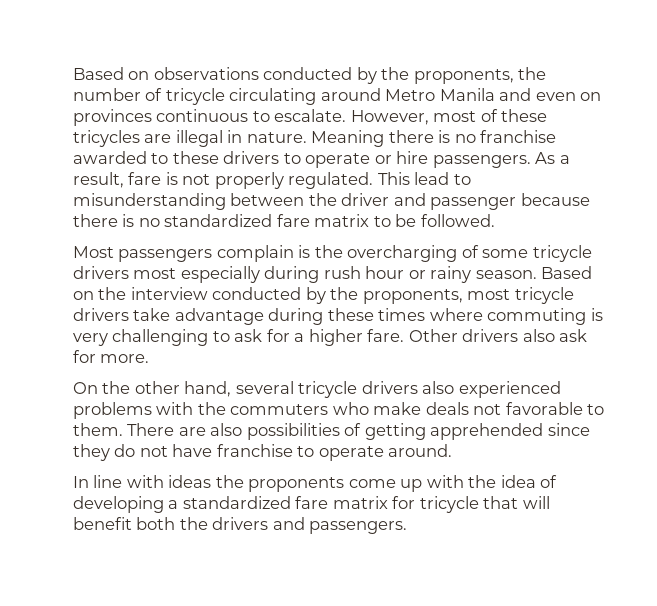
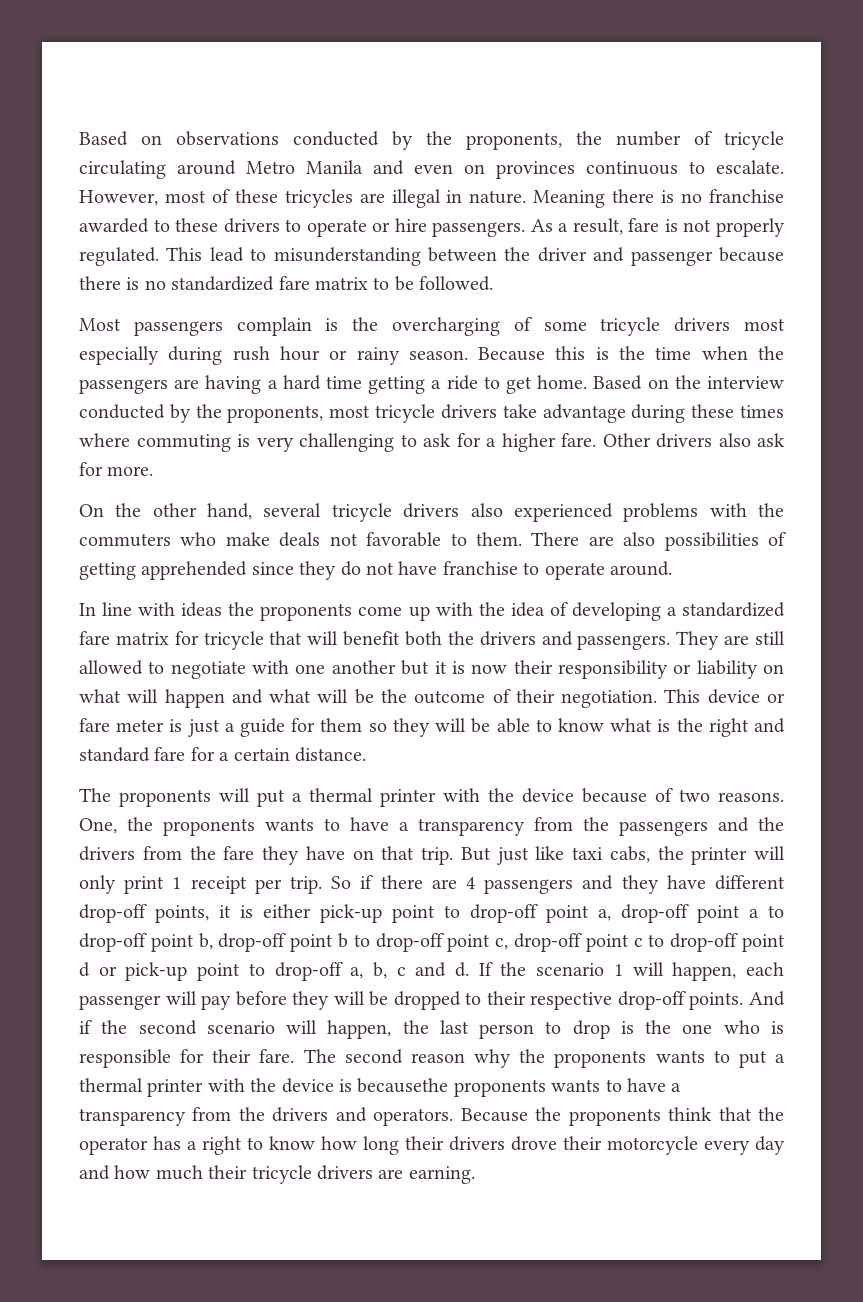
(537, 274) none -> [478,346,784,361] [79,375,588,394] Because this is the time when the passengers are having a hard time getting a ride to get home.
(408, 527) none -> [676,631,785,650] [79,660,784,679] [79,689,786,708] [79,718,786,737] [79,747,366,762] [79,788,784,807] [79,817,784,836] [79,846,785,865] [79,875,785,894] [79,904,784,923] [79,933,785,952] [79,962,784,981] [79,991,786,1010] [79,1020,784,1039] [79,1049,785,1068] [79,1078,682,1097] [79,1107,784,1126] [79,1136,785,1155] [79,1165,475,1184] They are still allowed to negotiate with one another but it is now their responsibility or liability on what will happen and what will be the outcome of their negotiation. This device or fare meter is just a guide for them so they will be able to know what is the right and standard fare for a certain distance. // The proponents will put a thermal printer with the device because of two reasons. One, the proponents wants to have a transparency from the passengers and the drivers from the fare they have on that trip. But just like taxi cabs, the printer will only print 1 receipt per trip. So if there are 4 passengers and they have different drop-off points, it is either pick-up point to drop-off point a, drop-off point a to drop-off point b, drop-off point b to drop-off point c, drop-off point c to drop-off point d or pick-up point to drop-off a, b, c and d. If the scenario 1 will happen, each passenger will pay before they will be dropped to their respective drop-off points. And if the second scenario will happen, the last person to drop is the one who is responsible for their fare. The second reason why the proponents wants to put a thermal printer with the device is becausethe proponents wants to have a transparency from the drivers and operators. Because the proponents think that the operator has a right to know how long their drivers drove their motorcycle every day and how much their tricycle drivers are earning.

